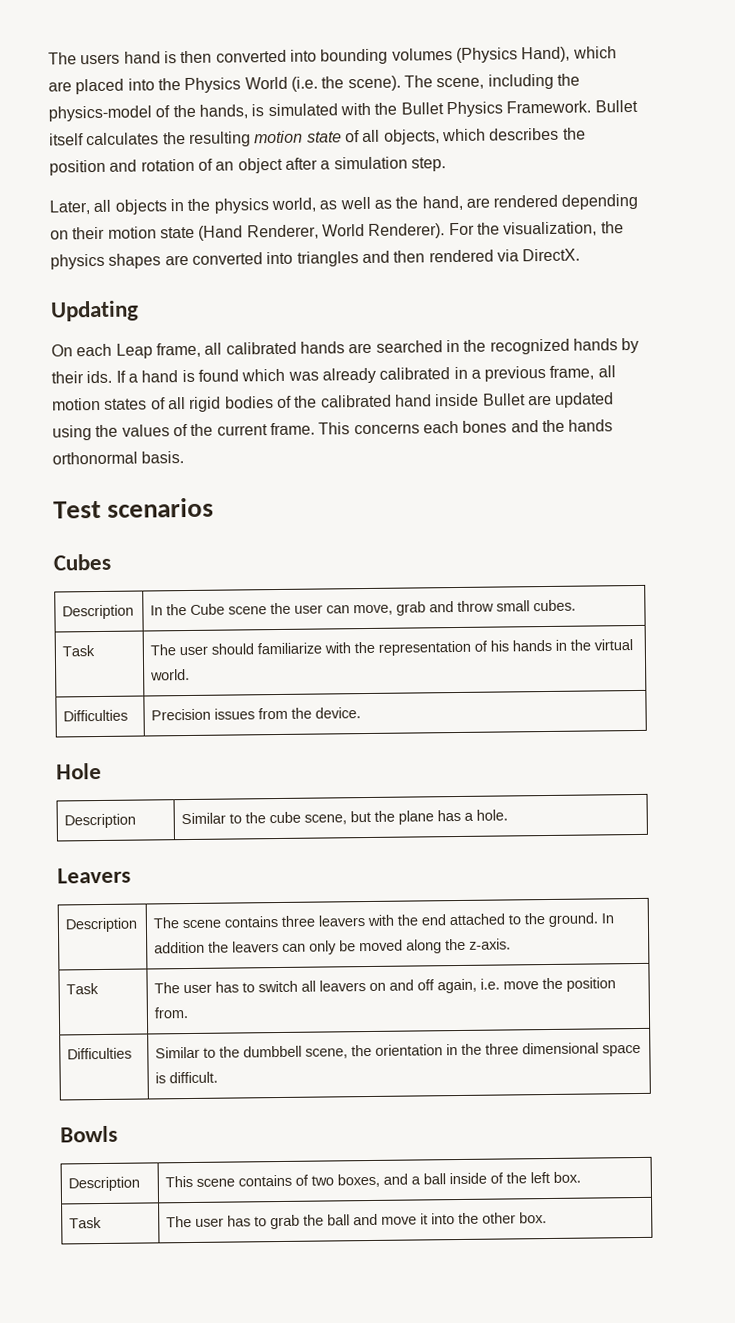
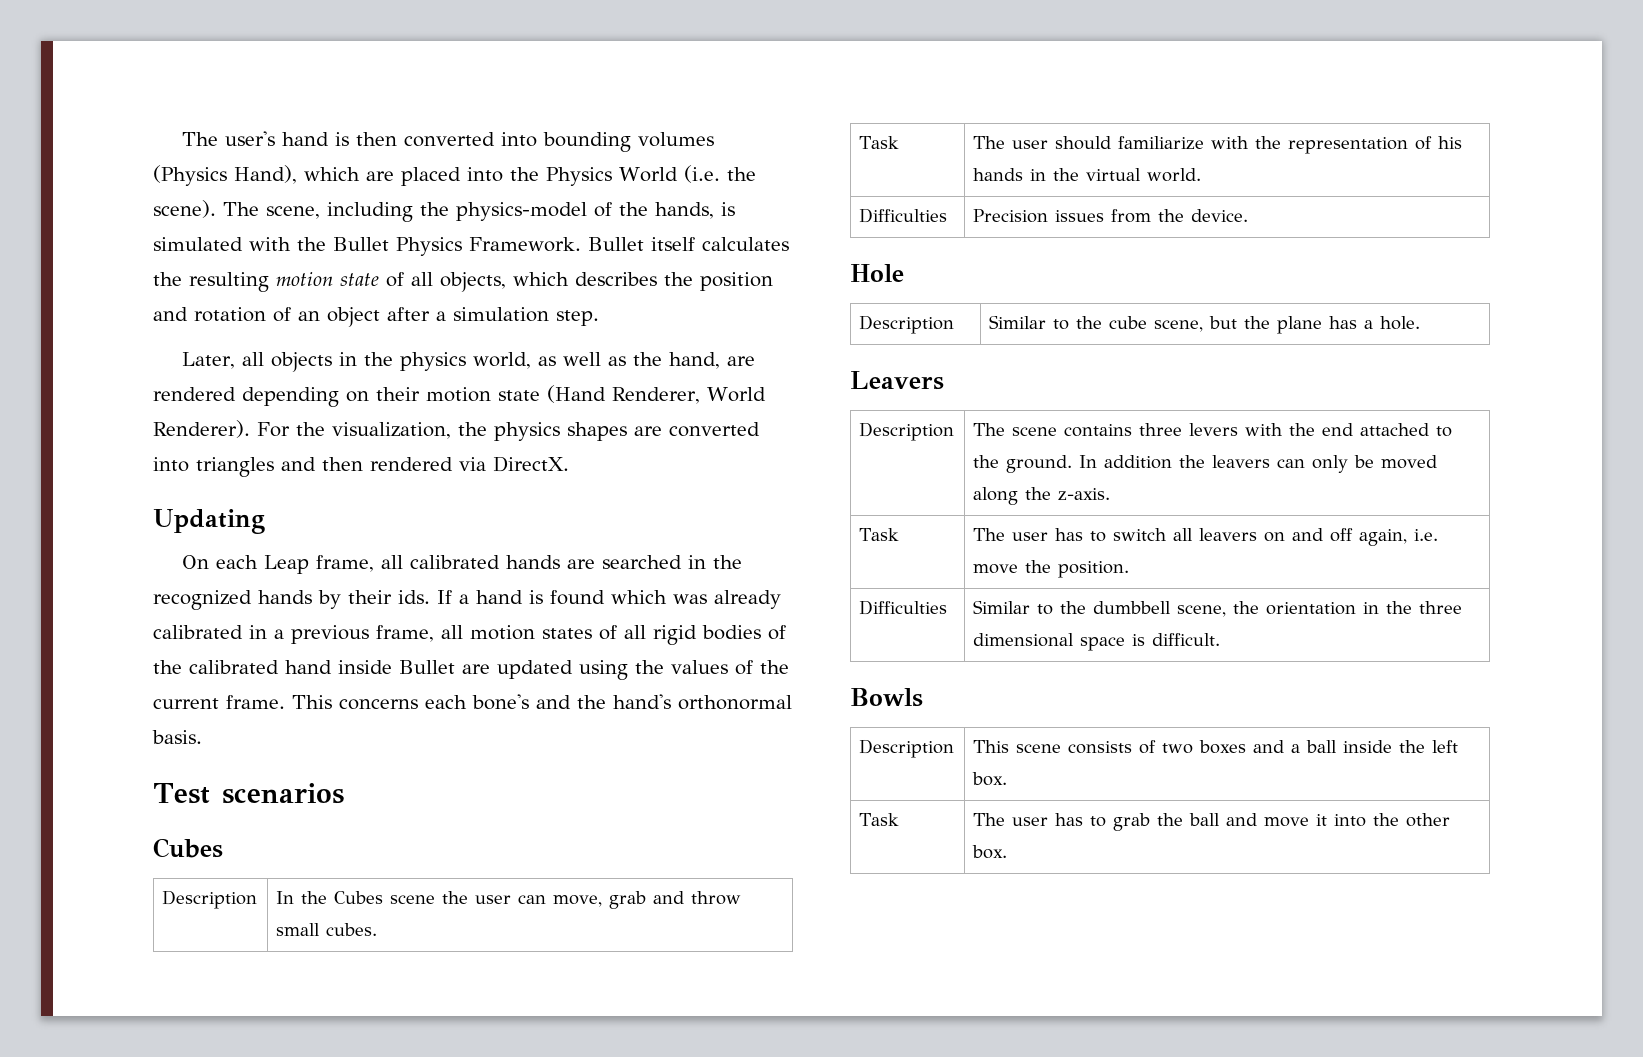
[48,52,121,65] The users -> [182,131,276,146] The user's
[462,420,508,433] bones -> [472,694,529,710] bone's
[568,419,614,432] hands -> [613,694,671,709] hand's
[190,603,226,615] Cube -> [334,891,384,904] Cubes
[318,915,366,927] leavers -> [1189,423,1239,436] levers
[566,977,617,992] [154,1007,189,1019] position from. -> [1058,561,1130,578] position.
[238,1174,293,1187] contains -> [1068,741,1133,754] consists
[337,1173,381,1188] boxes, -> [1199,740,1247,754] boxes
[490,1172,505,1184] of -> (1393, 746) none

